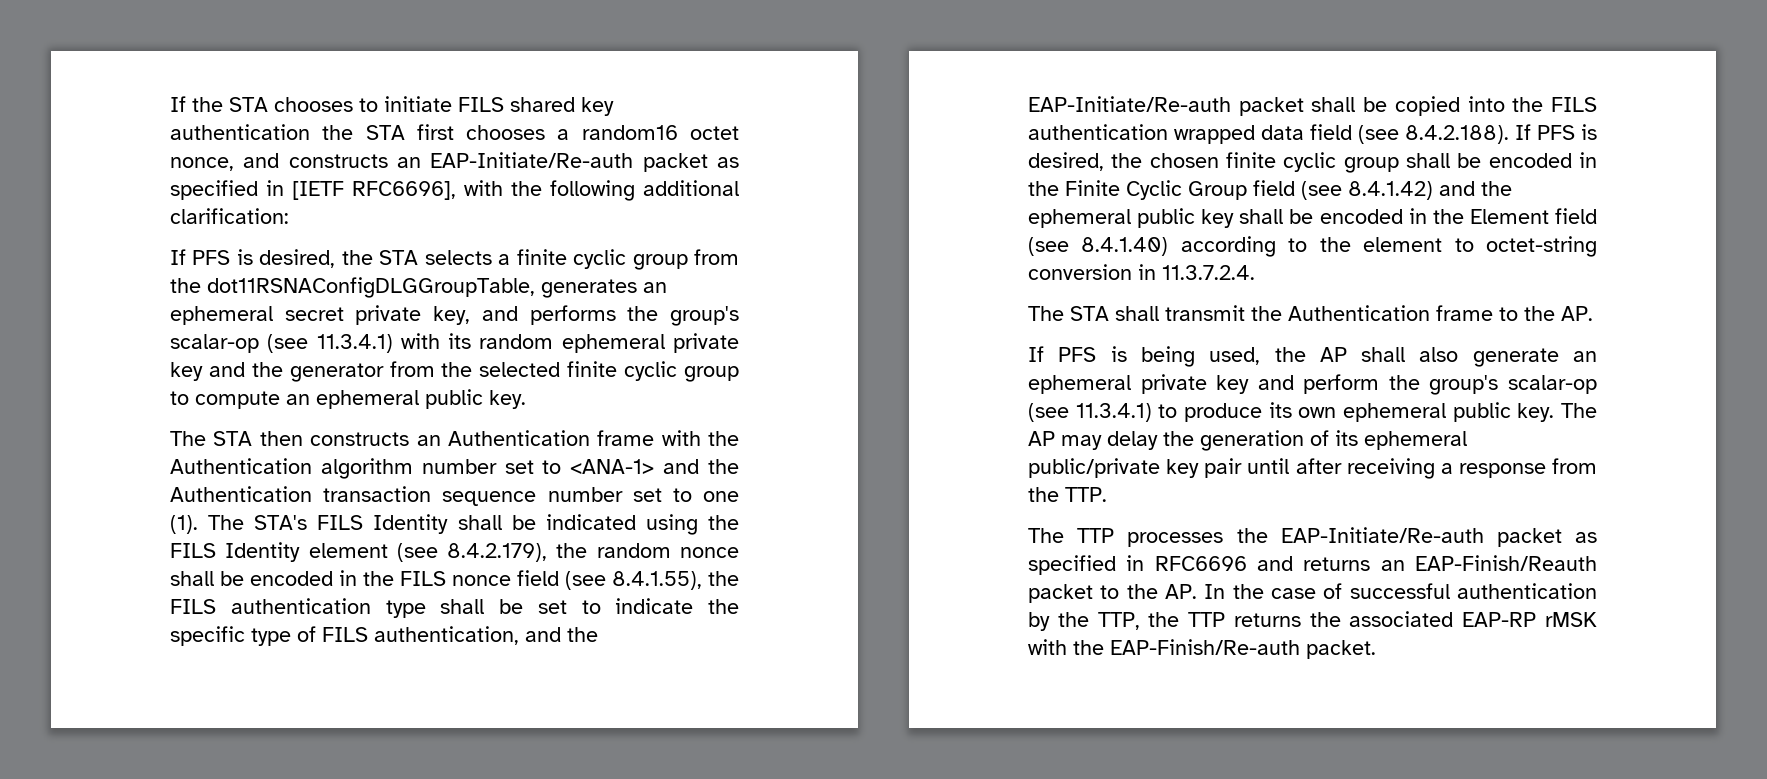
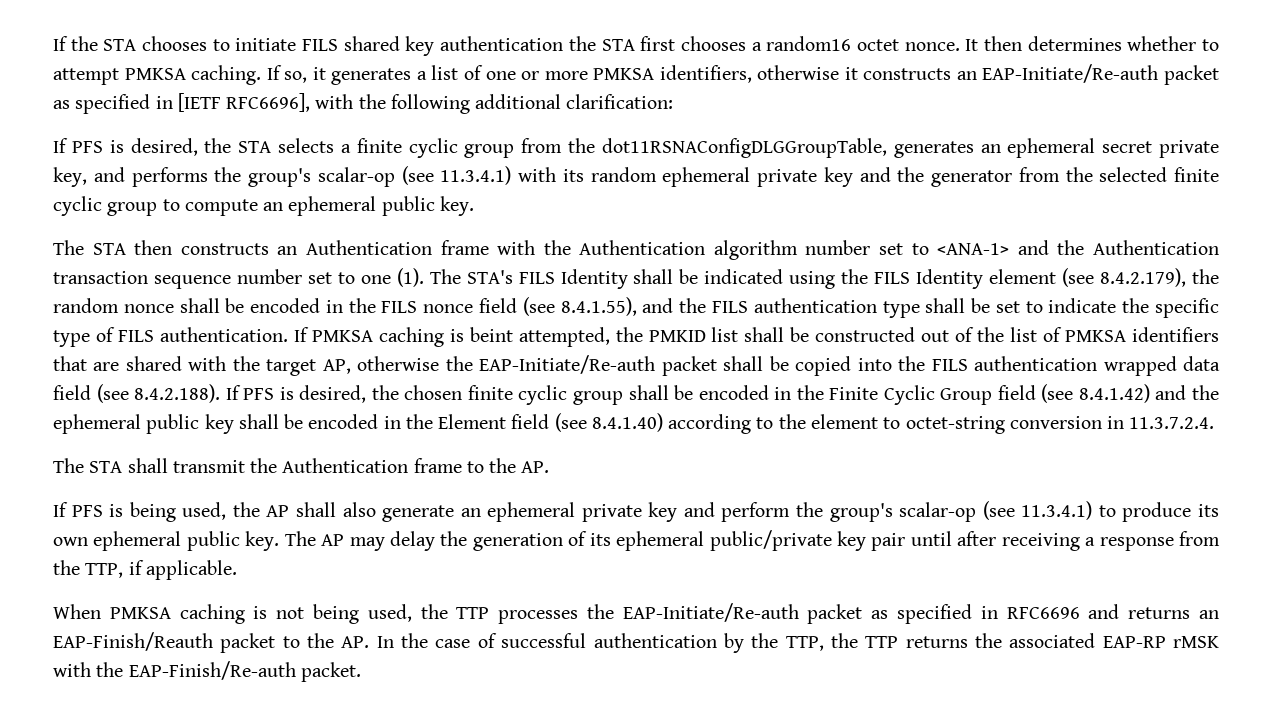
[170,153,280,171] nonce, and -> [904,36,1219,51] [53,65,858,85] nonce. It then determines whether to attempt PMKSA caching. If so, it generates a list of one or more PMKSA identifiers, otherwise it
(702, 580) none -> [642,298,674,313] and
[374,626,561,645] authentication, and -> [159,327,1220,347] [53,356,440,376] authentication. If PMKSA caching is beint attempted, the PMKID list shall be constructed out of the list of PMKSA identifiers that are shared with the target AP, otherwise
[1065,487,1107,502] [1028,528,1064,543] TTP. // The -> [85,560,237,580] [53,604,448,624] TTP, if applicable. // When PMKSA caching is not being used, the

